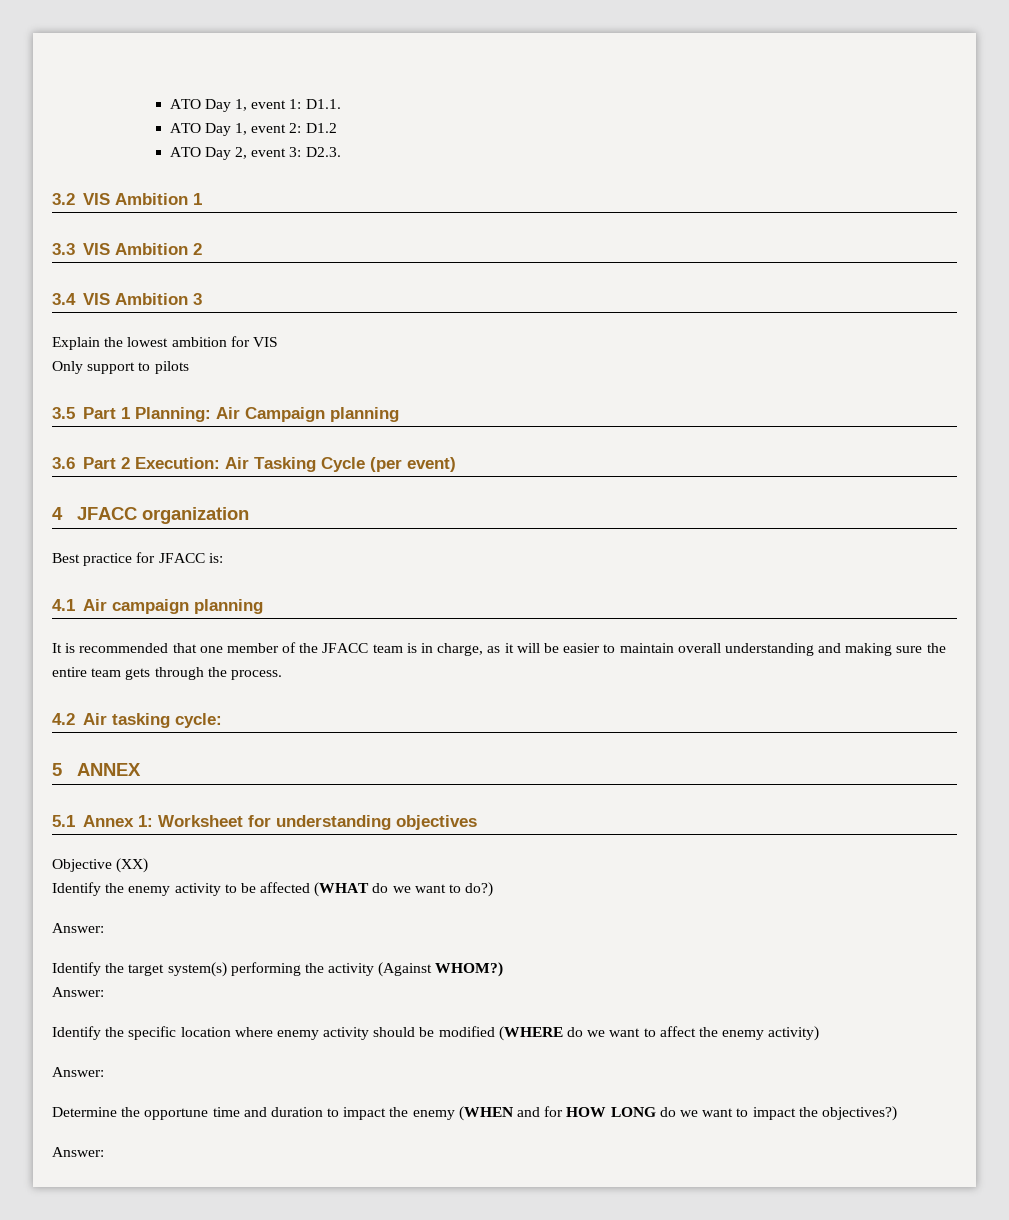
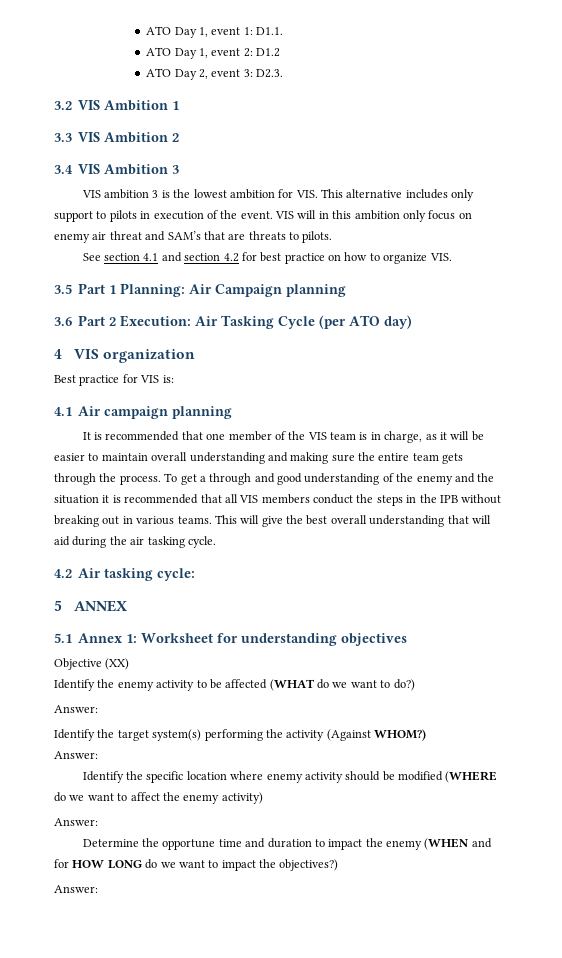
[52,336,278,350] [52,361,189,374] Explain the lowest ambition for VIS // Only support to pilots -> [81,189,475,201] [54,210,472,222] [54,231,333,243] [82,252,452,264] VIS ambition 3 is the lowest ambition for VIS. This alternative includes only support to pilots in execution of the event. VIS will in this ambition only focus on enemy air threat and SAM’s that are threats to pilots. // See section 4.1 and section 4.2 for best practice on how to organize VIS.
[406,457,456,472] event) -> [349,315,413,329] ATO day)
[77,507,138,520] JFACC -> [73,349,99,359] VIS
[158,553,205,563] JFACC -> [140,375,160,383] VIS
[322,643,369,653] JFACC -> [307,432,327,440] VIS
(282, 675) none -> [164,473,495,485] [54,494,502,506] [54,515,491,527] [54,536,216,548] To get a through and good understanding of the enemy and the situation it is recommended that all VIS members conduct the steps in the IPB without breaking out in various teams. This will give the best overall understanding that will aid during the air tasking cycle.

